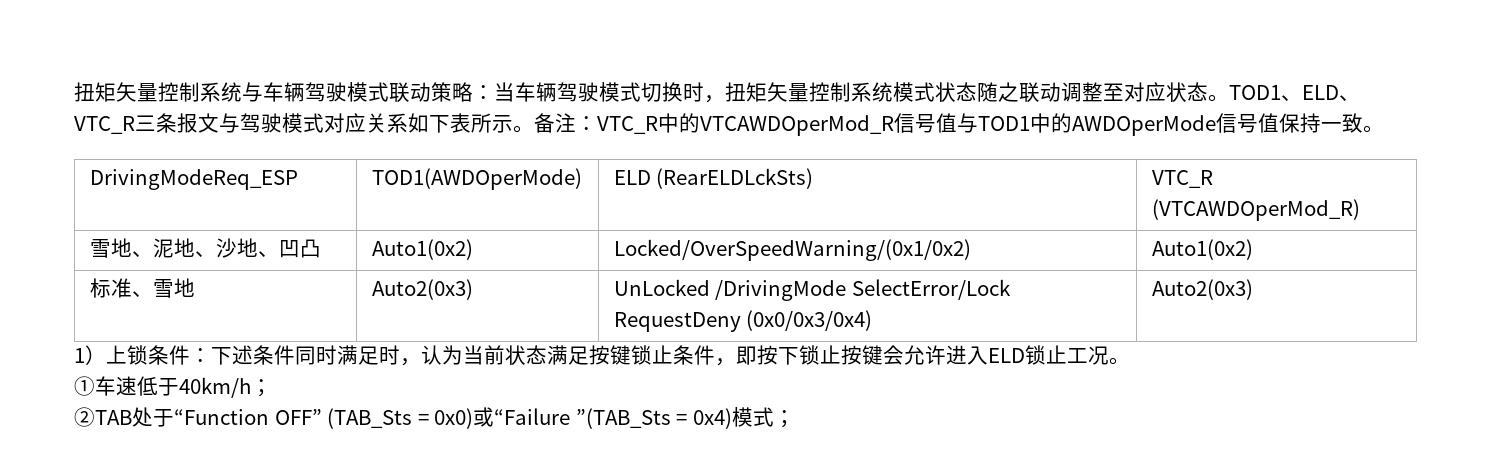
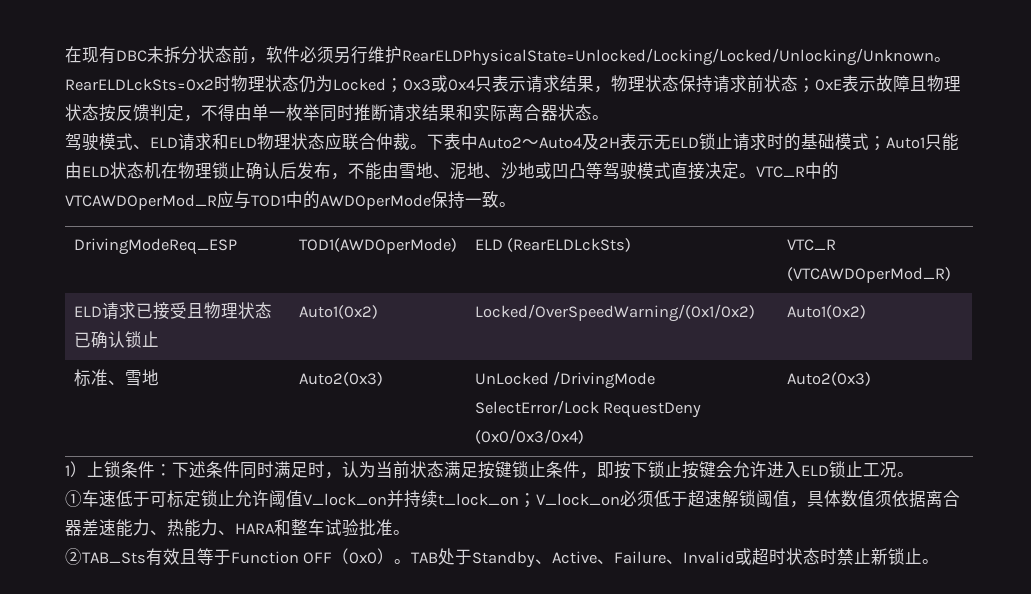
[74,82,1360,103] [74,113,597,134] 扭矩矢量控制系统与车辆驾驶模式联动策略：当车辆驾驶模式切换时，扭矩矢量控制系统模式状态随之联动调整至对应状态。TOD1、ELD、VTC_R三条报文与驾驶模式对应关系如下表所示。备注： -> [65,46,951,66] [65,75,961,93] [65,104,609,122] [65,133,959,151] [65,162,756,180] 在现有DBC未拆分状态前，软件必须另行维护RearELDPhysicalState=Unlocked/Locking/Locked/Unlocking/Unknown。RearELDLckSts=0x2时物理状态仍为Locked；0x3或0x4只表示请求结果，物理状态保持请求前状态；0xE表示故障且物理状态按反馈判定，不得由单一枚举同时推断请求结果和实际离合器状态。 // 驾驶模式、ELD请求和ELD物理状态应联合仲裁。下表中Auto2～Auto4及2H表示无ELD锁止请求时的基础模式；Auto1只能由ELD状态机在物理锁止确认后发布，不能由雪地、泥地、沙地或凹凸等驾驶模式直接决定。
[894,113,957,133] 信号值 -> [217,191,234,208] 应
[1216,113,1279,133] 信号值 -> (431, 202) none
[89,238,321,258] 雪地、泥地、沙地、凹凸 -> [73,302,272,320] [73,331,159,349] ELD请求已接受且物理状态已确认锁止
[179,377,272,398] [74,407,795,429] 40km/h； // ②TAB处于“Function OFF” (TAB_Sts = 0x0)或“Failure ”(TAB_Sts = 0x4)模式； -> [150,490,960,508] [65,519,410,537] [65,548,940,568] 可标定锁止允许阈值V_lock_on并持续t_lock_on；V_lock_on必须低于超速解锁阈值，具体数值须依据离合器差速能力、热能力、HARA和整车试验批准。 // ②TAB_Sts有效且等于Function OFF（0x0）。TAB处于Standby、Active、Failure、Invalid或超时状态时禁止新锁止。

